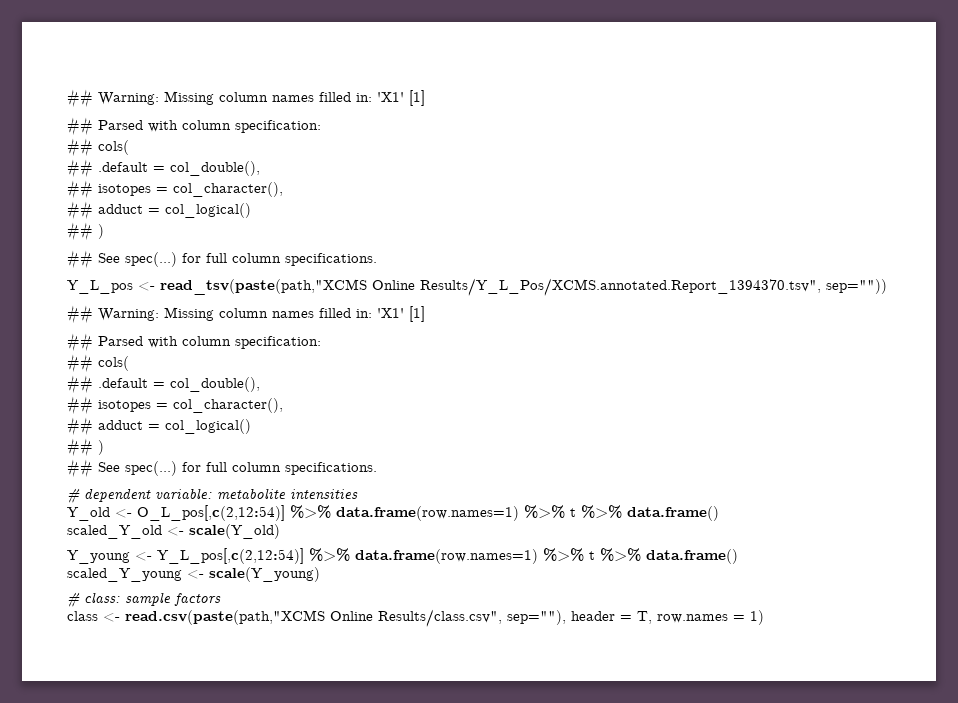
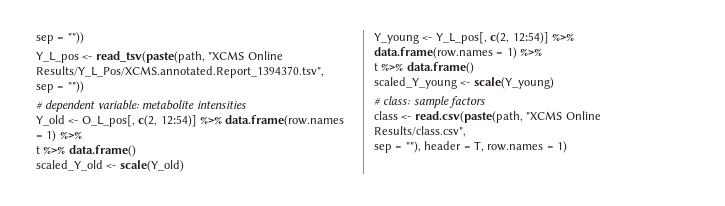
[67,89,425,108] [67,117,321,136] [67,138,129,157] [67,159,260,178] [67,180,283,199] [67,201,251,220] [67,222,104,241] [67,250,377,269] ## Warning: Missing column names filled in: 'X1' [1] // ## Parsed with column specification: // ## cols( // ## .default = col_double(), // ## isotopes = col_character(), // ## adduct = col_logical() // ## ) // ## See spec(...) for full column specifications. -> [36,32,84,44] sep = ""))
[160,279,367,295] read_tsv(paste(path,"XCMS -> [95,51,245,63] read_tsv(paste(path, "XCMS
[826,279,887,294] [67,305,425,324] [67,333,321,352] [67,354,129,373] [67,375,260,394] [67,396,283,415] [67,417,251,436] [67,438,104,457] [67,459,377,478] sep="")) // ## Warning: Missing column names filled in: 'X1' [1] // ## Parsed with column specification: // ## cols( // ## .default = col_double(), // ## isotopes = col_character(), // ## adduct = col_logical() // ## ) // ## See spec(...) for full column specifications. -> [36,81,84,93] // sep = ""))
[137,505,565,521] O_L_pos[,c(2,12:54)] %>% data.frame(row.names=1) %>% -> [81,115,345,127] [36,130,82,142] O_L_pos[, c(2, 12:54)] %>% data.frame(row.names = 1) %>% //
[157,548,584,564] Y_L_pos[,c(2,12:54)] %>% data.frame(row.names=1) %>% -> [435,32,574,44] [374,47,543,59] Y_L_pos[, c(2, 12:54)] %>% data.frame(row.names = 1) %>% //
[125,610,325,625] read.csv(paste(path,"XCMS -> [414,111,563,123] read.csv(paste(path, "XCMS
[507,610,566,625] sep=""), -> [374,141,421,153] // sep = ""),

